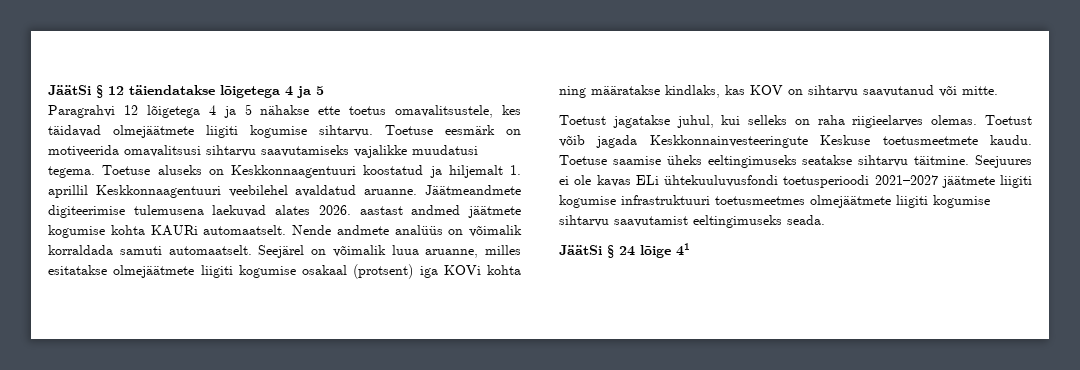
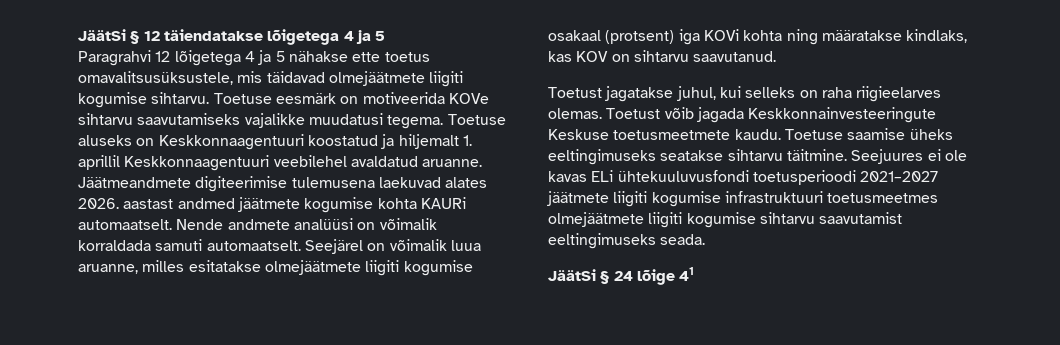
[395,105,521,118] omavalitsustele, kes -> [78,71,263,85] omavalitsusüksustele, mis
[124,145,201,157] omavalitsusi -> [448,93,489,104] KOVe
[394,225,443,235] analüüs -> [293,218,353,230] analüüsi
[863,85,998,97] saavutanud või mitte. -> [693,51,777,62] saavutanud.

